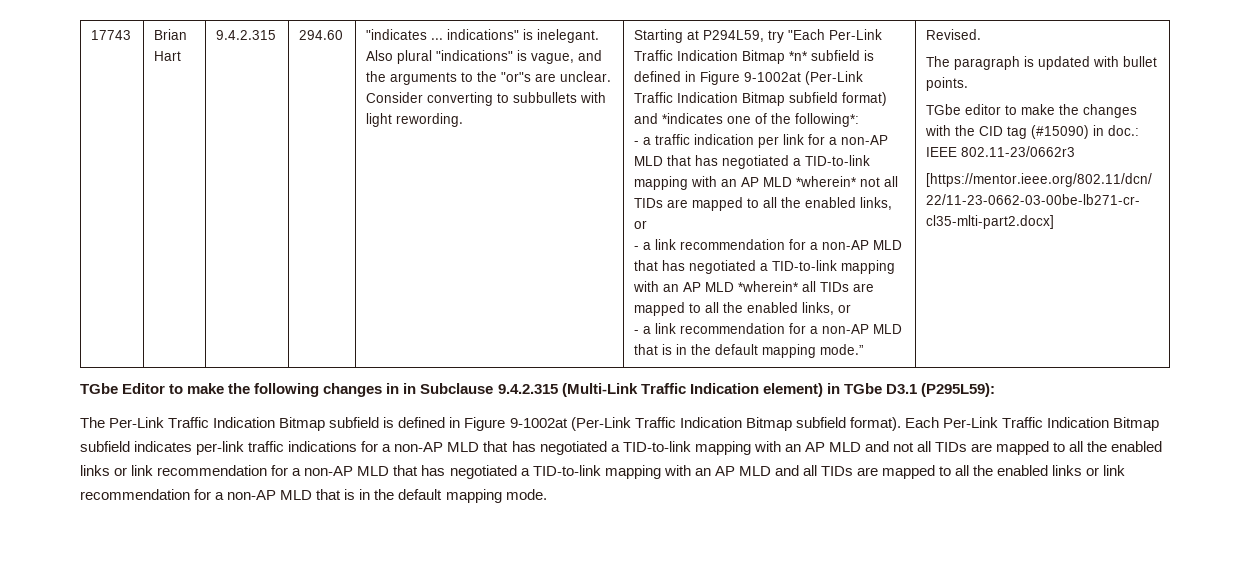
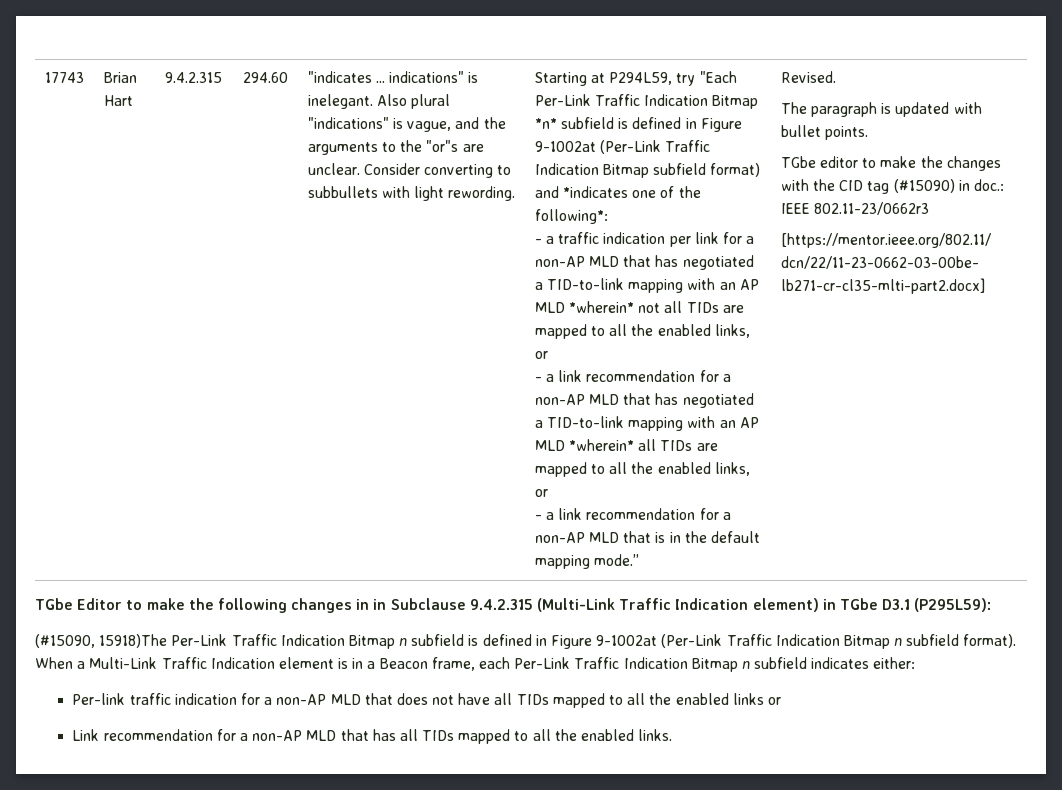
[80,417,326,431] The Per-Link Traffic Indication Bitmap -> [35,634,408,649] (#15090, 15918)The Per-Link Traffic Indication Bitmap n
(792, 424) none -> [894,638,903,646] n
[904,417,1160,431] Each Per-Link Traffic Indication Bitmap -> [35,657,750,672] When a Multi-Link Traffic Indication element is in a Beacon frame, each Per-Link Traffic Indication Bitmap n
[196,441,1163,455] [80,465,1126,479] [80,489,547,503] per-link traffic indications for a non-AP MLD that has negotiated a TID-to-link mapping with an AP MLD and not all TIDs are mapped to all the enabled links or link recommendation for a non-AP MLD that has negotiated a TID-to-link mapping with an AP MLD and all TIDs are mapped to all the enabled links or link recommendation for a non-AP MLD that is in the default mapping mode. -> [873,657,916,669] [72,693,781,708] [72,729,673,744] either: // Per-link traffic indication for a non-AP MLD that does not have all TIDs mapped to all the enabled links or // Link recommendation for a non-AP MLD that has all TIDs mapped to all the enabled links.

